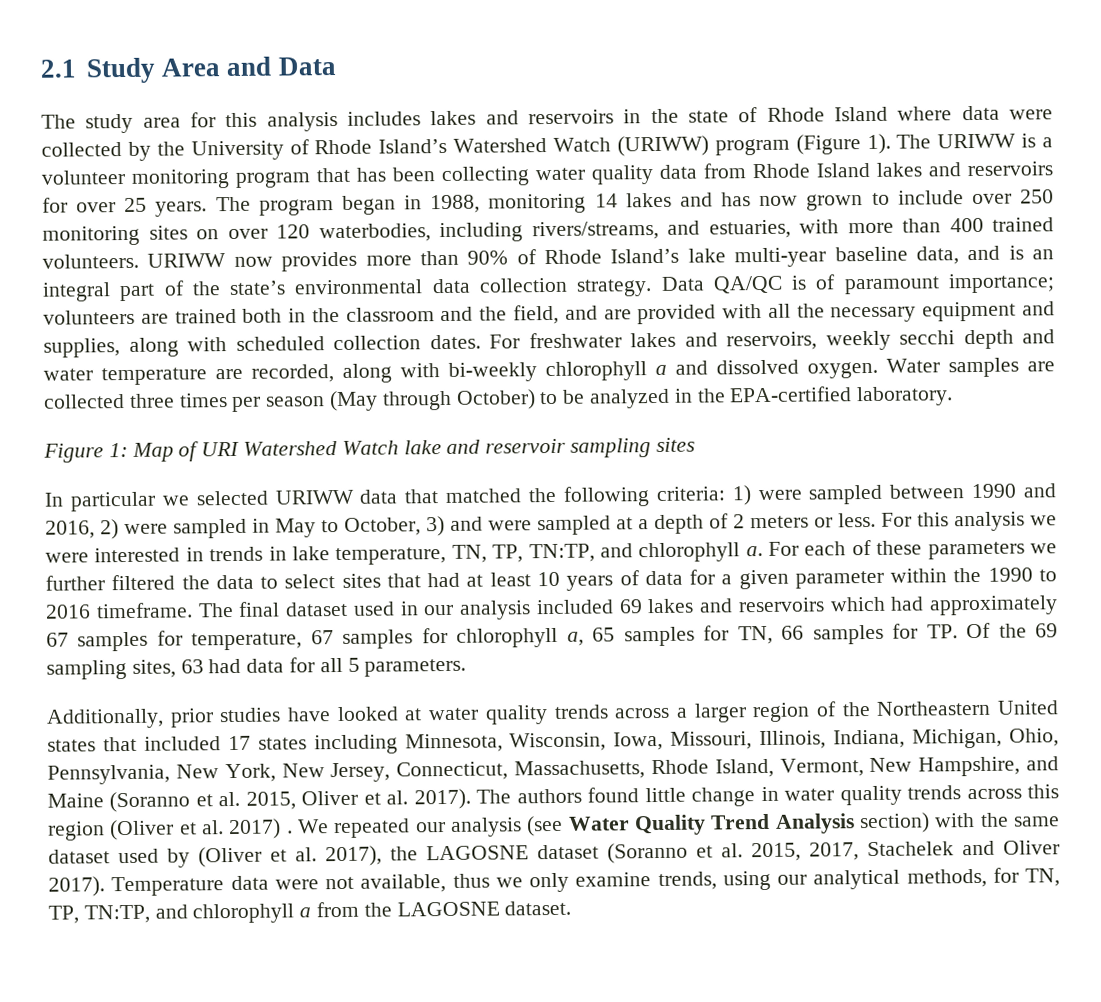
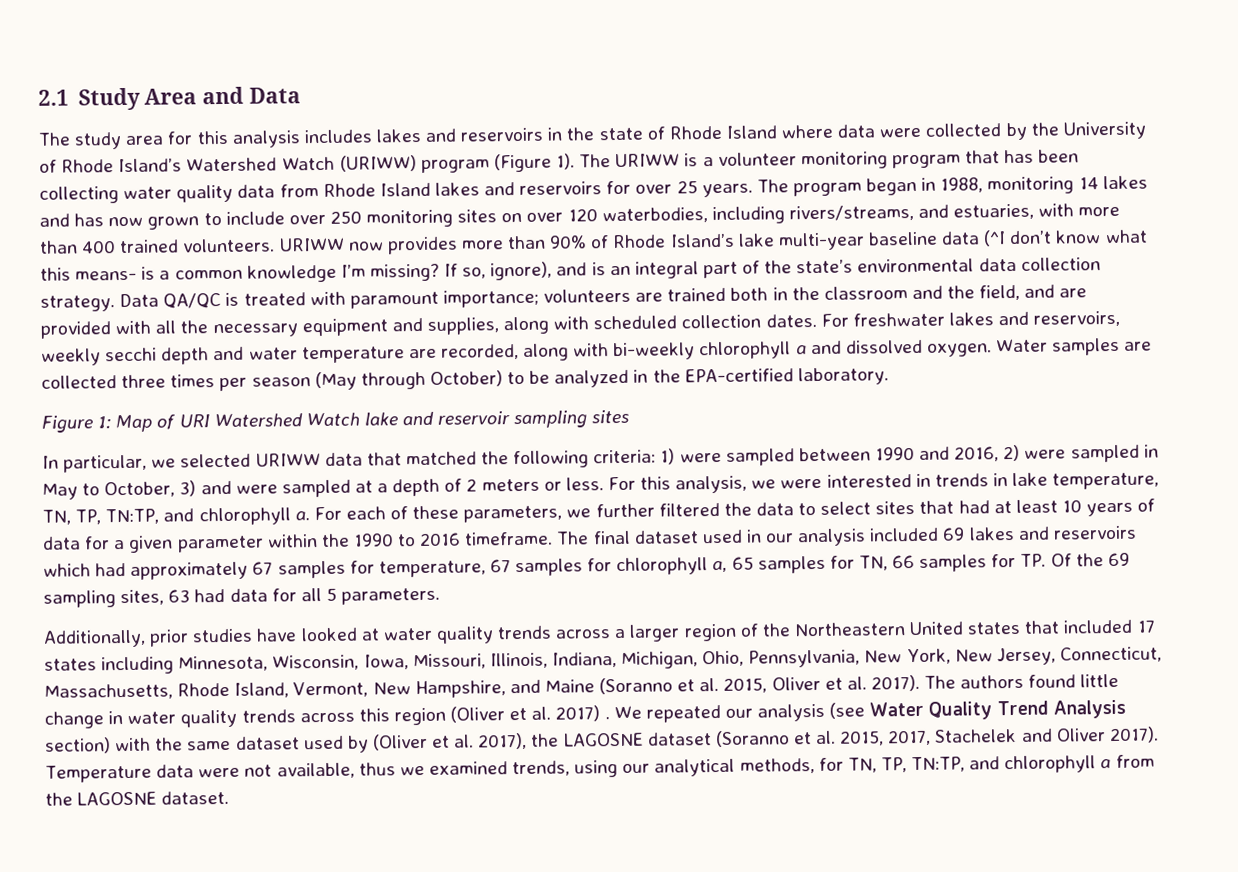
[915,246,959,265] data, -> [941,229,1148,247] [40,261,553,283] data (^I don’t know what this means- is a common knowledge I’m missing? If so, ignore),
[815,274,837,290] of -> [243,291,346,306] treated with
[69,491,156,512] particular -> [63,454,148,473] particular,
[954,511,1025,532] analysis -> [675,475,748,494] analysis,
[927,541,1025,560] parameters -> [463,505,563,523] parameters,
[529,872,652,893] only examine -> [428,761,508,775] examined

